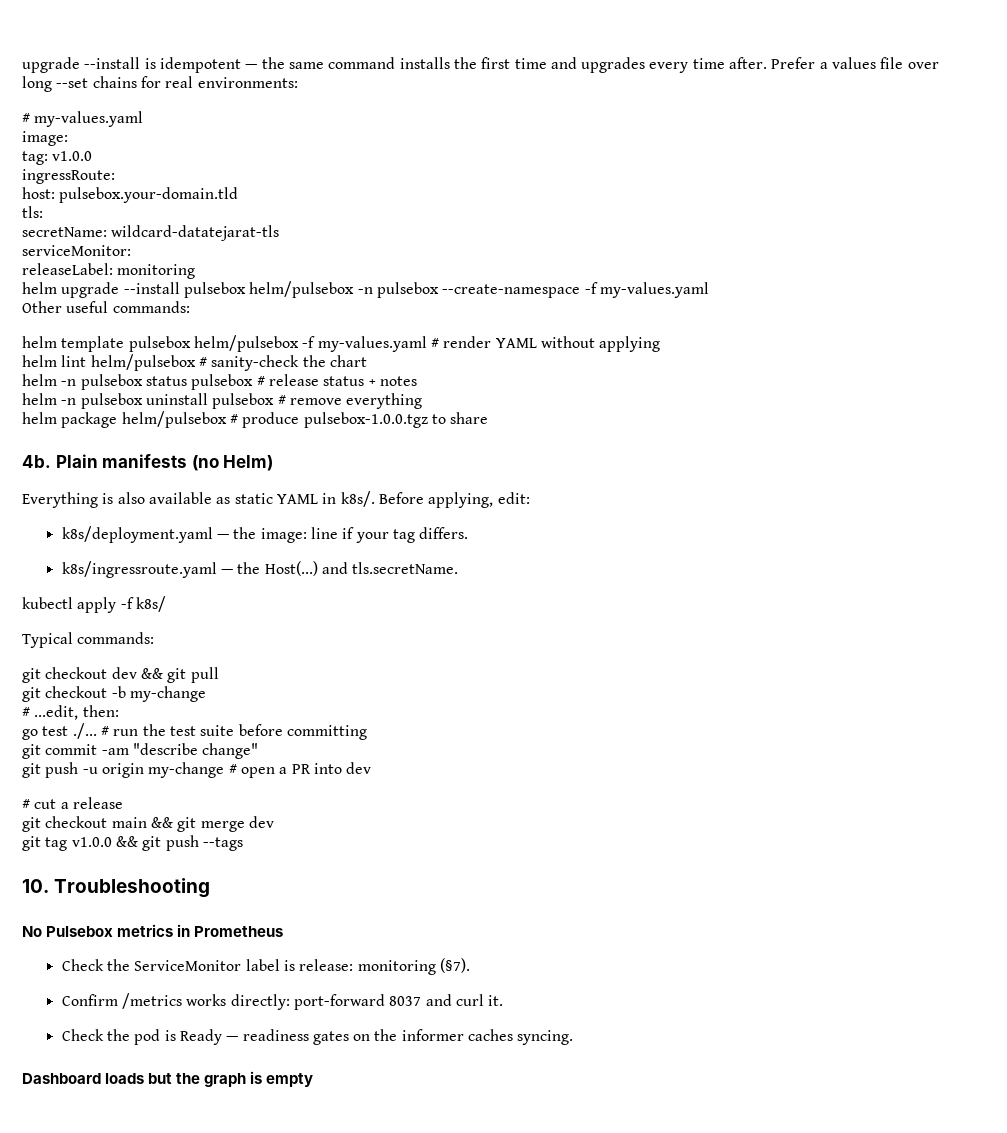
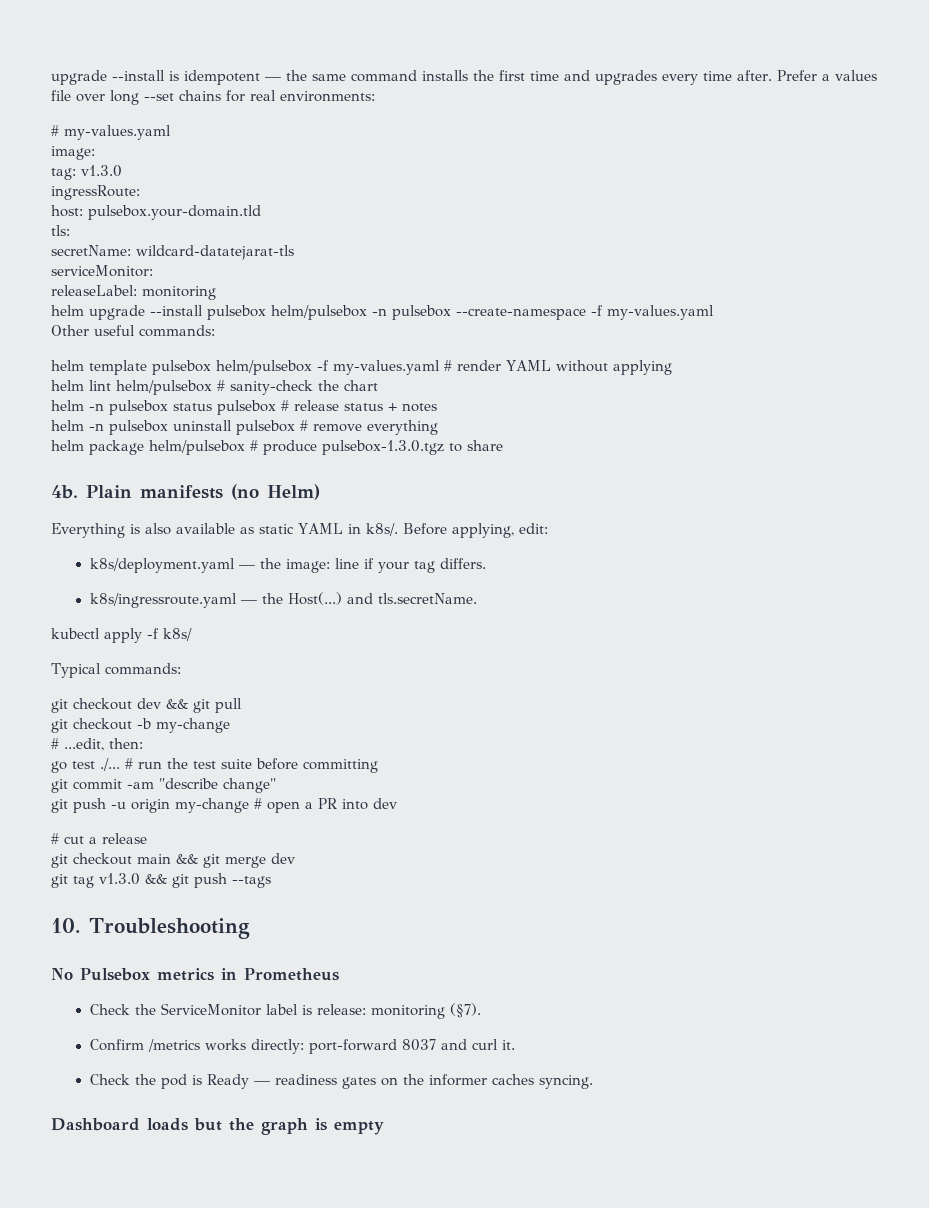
[52,151,93,161] v1.0.0 -> [81,165,122,177] v1.3.0
[303,412,428,428] pulsebox-1.0.0.tgz -> [322,440,444,455] pulsebox-1.3.0.tgz
[71,837,112,847] v1.0.0 -> [99,873,140,885] v1.3.0

